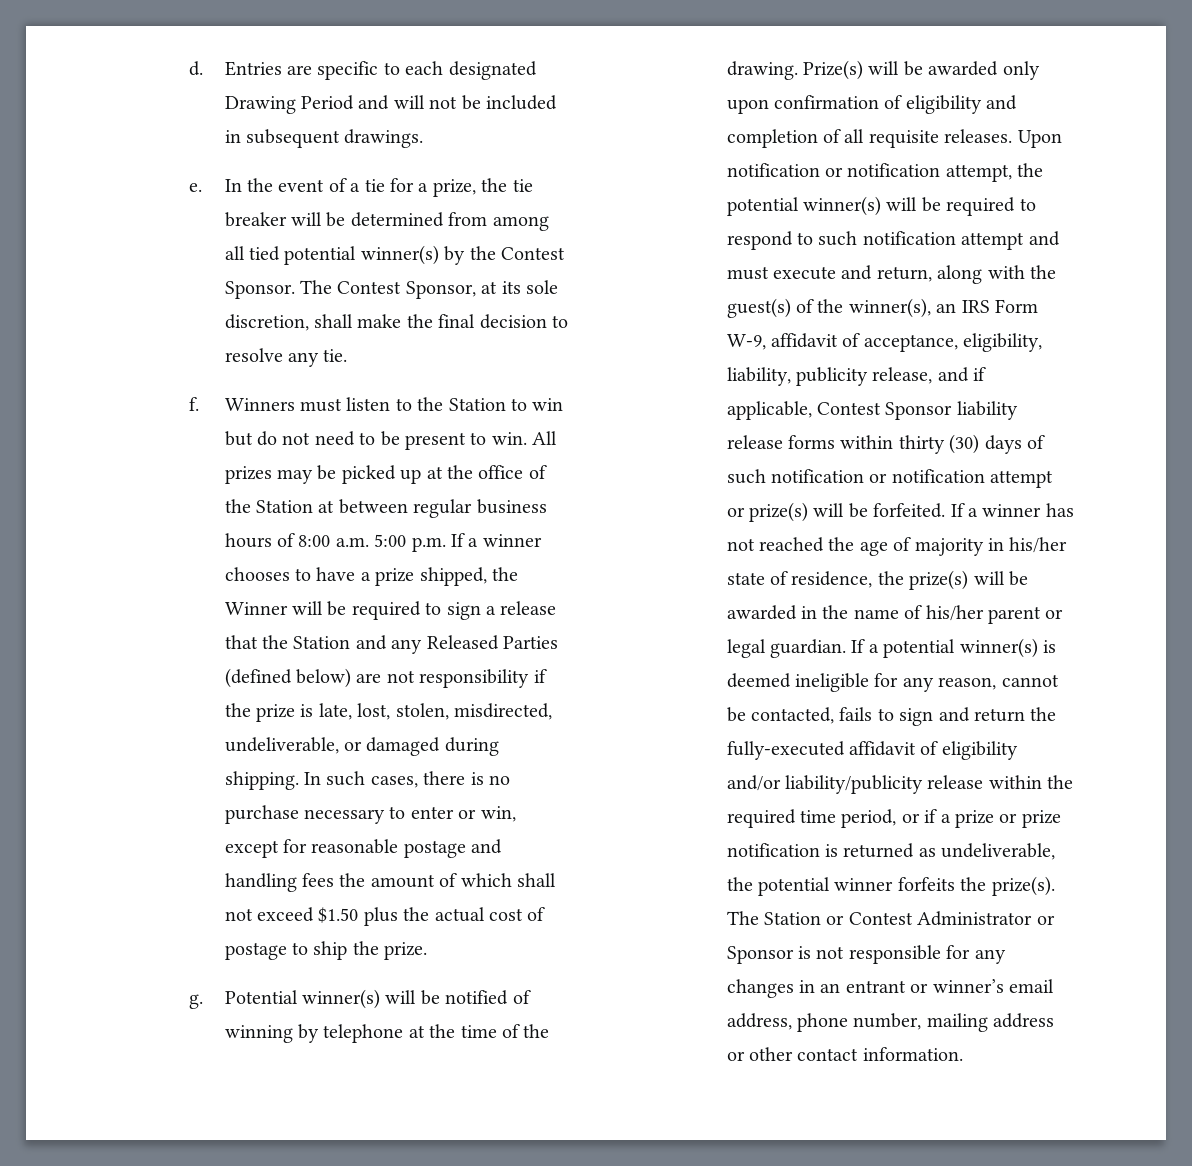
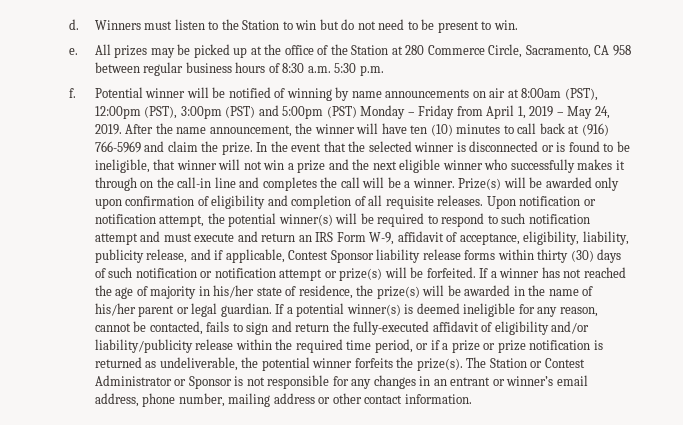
[224,61,537,80] [224,95,558,114] [224,129,424,148] [189,178,533,197] [224,212,549,231] [224,245,566,265] [224,280,559,299] [224,314,569,331] [224,348,348,367] [189,397,200,411] Entries are specific to each designated Drawing Period and will not be included in subsequent drawings. // e. In the event of a tie for a prize, the tie breaker will be determined from among all tied potential winner(s) by the Contest Sponsor. The Contest Sponsor, at its sole discretion, shall make the final decision to resolve any tie. // f. -> (79, 24) none
(527, 438) none -> [68,48,78,55] // e.
(335, 506) none -> [405,44,631,58] 280 Commerce Circle, Sacramento, CA 958
[298,533,542,552] [224,567,519,586] [224,601,557,620] [224,635,559,654] [224,668,547,688] [224,703,553,722] [224,737,499,756] [224,771,511,790] [224,805,516,824] [224,839,503,858] [224,873,557,892] [224,907,546,926] [224,941,428,960] [189,989,381,1009] 8:00 a.m. 5:00 p.m. If a winner chooses to have a prize shipped, the Winner will be required to sign a release that the Station and any Released Parties (defined below) are not responsibility if the prize is late, lost, stolen, misdirected, undeliverable, or damaged during shipping. In such cases, there is no purchase necessary to enter or win, except for reasonable postage and handling fees the amount of which shall not exceed $1.50 plus the actual cost of postage to ship the prize. // g. Potential winner(s) -> [282,63,384,76] [68,87,186,98] 8:30 a.m. 5:30 p.m. // f. Potential winner
[323,1024,550,1043] [726,61,798,80] telephone at the time of the drawing. -> [351,88,598,101] [94,105,610,119] [94,123,609,137] [94,141,630,155] [94,159,625,173] [94,177,455,191] name announcements on air at 8:00am (PST), 12:00pm (PST), 3:00pm (PST) and 5:00pm (PST) Monday – Friday from April 1, 2019 – May 24, 2019. After the name announcement, the winner will have ten (10) minutes to call back at (916) 766-5969 and claim the prize. In the event that the selected winner is disconnected or is found to be ineligible, that winner will not win a prize and the next eligible winner who successfully makes it through on the call-in line and completes the call will be a winner.
[876,265,1057,284] [726,298,931,318] return, along with the guest(s) of the winner(s), -> [261,233,296,242] return

